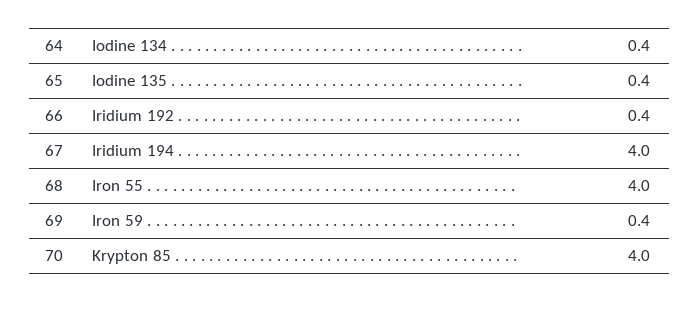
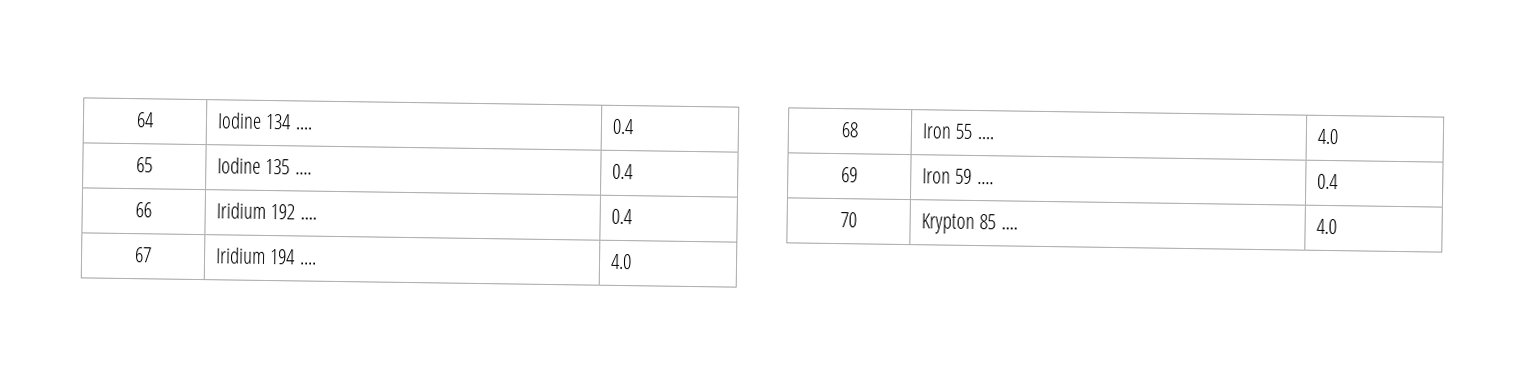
[171,49,522,51] [628,40,651,51] [45,75,63,86] [92,75,522,86] [628,75,651,86] [45,110,63,121] [92,110,521,121] [628,110,651,121] [45,145,63,156] [92,145,521,156] [628,145,651,156] [45,180,63,191] [92,180,515,191] [628,180,651,191] [45,215,63,226] [92,215,515,226] [628,215,651,226] [45,250,63,261] [92,250,518,264] . . . . . . . . . . . . . . . . . . . . . . . . . . . . . . . . . . . . . . . . . . | 0.4 // 65 | Iodine 135 . . . . . . . . . . . . . . . . . . . . . . . . . . . . . . . . . . . . . . . . . . | 0.4 // 66 | Iridium 192 . . . . . . . . . . . . . . . . . . . . . . . . . . . . . . . . . . . . . . . . . | 0.4 // 67 | Iridium 194 . . . . . . . . . . . . . . . . . . . . . . . . . . . . . . . . . . . . . . . . . | 4.0 // 68 | Iron 55 . . . . . . . . . . . . . . . . . . . . . . . . . . . . . . . . . . . . . . . . . . . . | 4.0 // 69 | Iron 59 . . . . . . . . . . . . . . . . . . . . . . . . . . . . . . . . . . . . . . . . . . . . | 0.4 // 70 | Krypton 85 . . . . . . . . . . . . . . . . . . . . . . . . . . . . . . . . . . . . . . . . . -> [294,126,312,130] [611,118,635,135] [136,157,153,173] [216,157,312,175] [611,163,634,180] [135,202,152,218] [215,202,317,220] [610,208,633,225] [134,247,152,263] [214,247,317,265] [609,253,632,270] [841,122,859,138] [921,123,994,140] [1316,128,1338,145] [841,167,858,183] [921,168,994,185] [1316,173,1339,190] [840,212,857,228] [920,213,1018,235] .... | 0.4 // 65 | Iodine 135 .... | 0.4 // 66 | Iridium 192 .... | 0.4 // 67 | Iridium 194 .... | 4.0 // 68 | Iron 55 .... | 4.0 // 69 | Iron 59 .... | 0.4 // 70 | Krypton 85 ....

